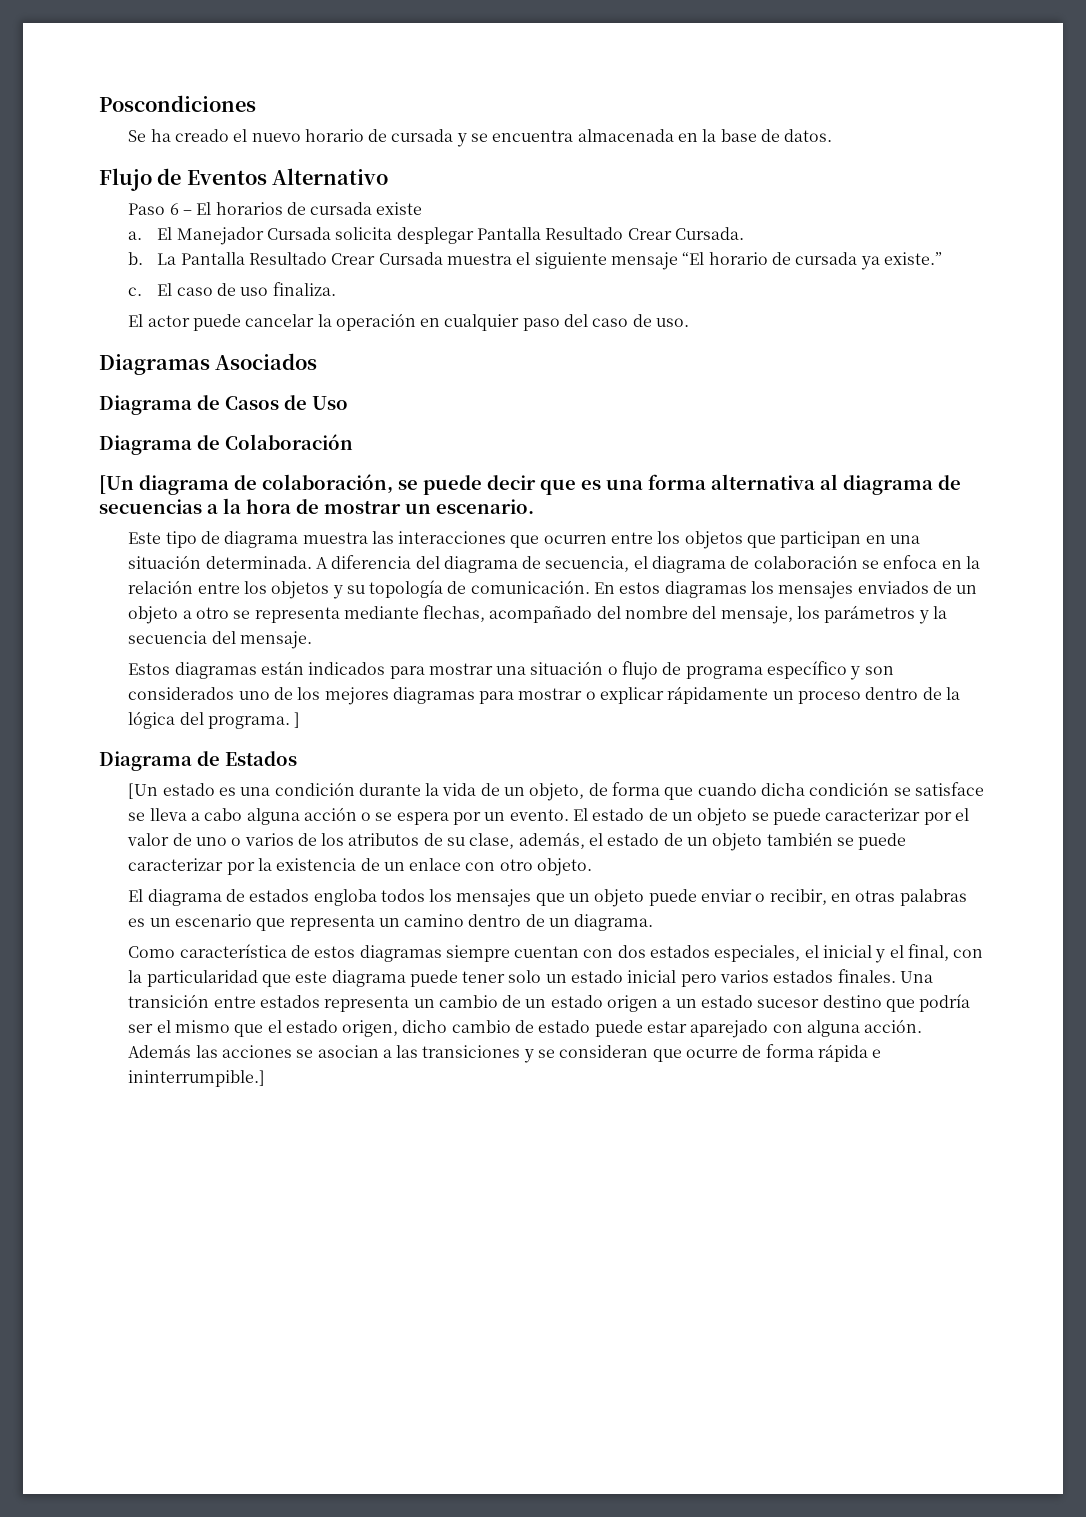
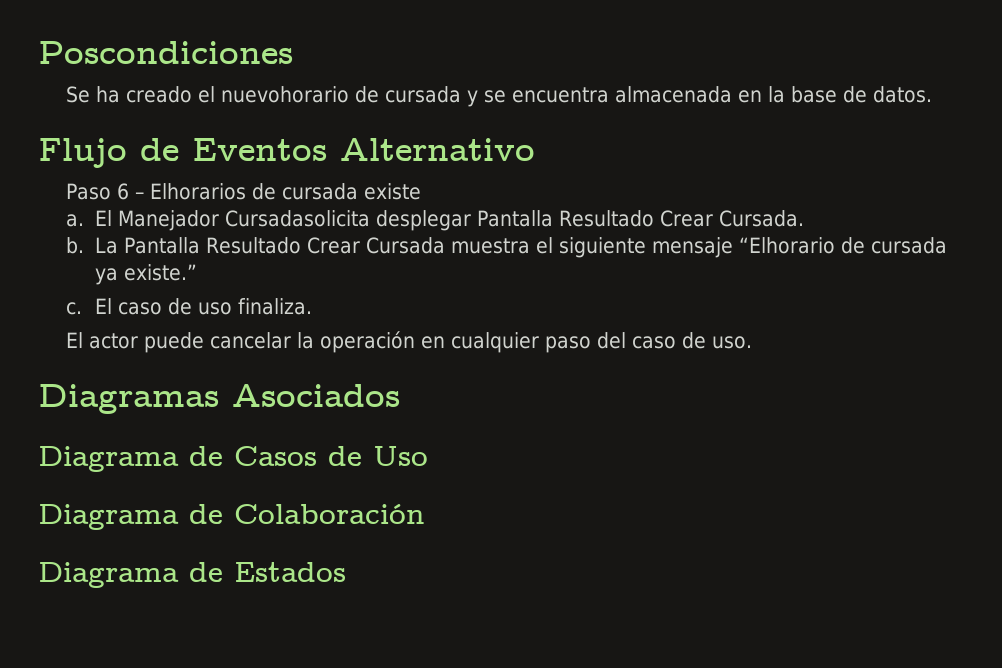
[251,129,364,142] nuevo horario -> [221,86,350,103] nuevohorario
[196,202,283,215] El horarios -> [150,183,247,200] Elhorarios
[267,227,393,240] Cursada solicita -> [224,210,370,227] Cursadasolicita
[682,252,768,265] “El horario -> [738,237,835,254] “Elhorario
[99,474,961,495] [99,498,534,514] [128,531,921,549] [128,555,981,573] [128,580,978,599] [128,605,948,624] [128,631,312,649] [128,661,894,680] [128,686,961,705] [128,711,301,729] [99,751,297,771] [128,782,984,801] [128,807,969,826] [127,832,907,851] [128,858,593,876] [128,889,967,907] [128,914,654,931] [128,944,984,963] [128,969,934,987] [128,994,971,1012] [128,1019,923,1038] [128,1044,882,1063] [128,1070,266,1087] [Un diagrama de colaboración, se puede decir que es una forma alternativa al diagrama de secuencias a la hora de mostrar un escenario. // Este tipo de diagrama muestra las interacciones que ocurren entre los objetos que participan en una situación determinada. A diferencia del diagrama de secuencia, el diagrama de colaboración se enfoca en la relación entre los objetos y su topología de comunicación. En estos diagramas los mensajes enviados de un objeto a otro se representa mediante flechas, acompañado del nombre del mensaje, los parámetros y la secuencia del mensaje. // Estos diagramas están indicados para mostrar una situación o flujo de programa específico y son considerados uno de los mejores diagramas para mostrar o explicar rápidamente un proceso dentro de la lógica del programa. ] // Diagrama de Estados // [Un estado es una condición durante la vida de un objeto, de forma que cuando dicha condición se satisface se lleva a cabo alguna acción o se espera por un evento. El estado de un objeto se puede caracterizar por el valor de uno o varios de los atributos de su clase, además, el estado de un objeto también se puede caracterizar por la existencia de un enlace con otro objeto. // El diagrama de estados engloba todos los mensajes que un objeto puede enviar o recibir, en otras palabras es un escenario que representa un camino dentro de un diagrama. // Como característica de estos diagramas siempre cuentan con dos estados especiales, el inicial y el final, con la particularidad que este diagrama puede tener solo un estado inicial pero varios estados finales. Una transición entre estados representa un cambio de un estado origen a un estado sucesor destino que podría ser el mismo que el estado origen, dicho cambio de estado puede estar aparejado con alguna acción. Además las acciones se asocian a las transiciones y se consideran que ocurre de forma rápida e ininterrumpible.] -> [38,562,346,588] Diagrama de Estados

